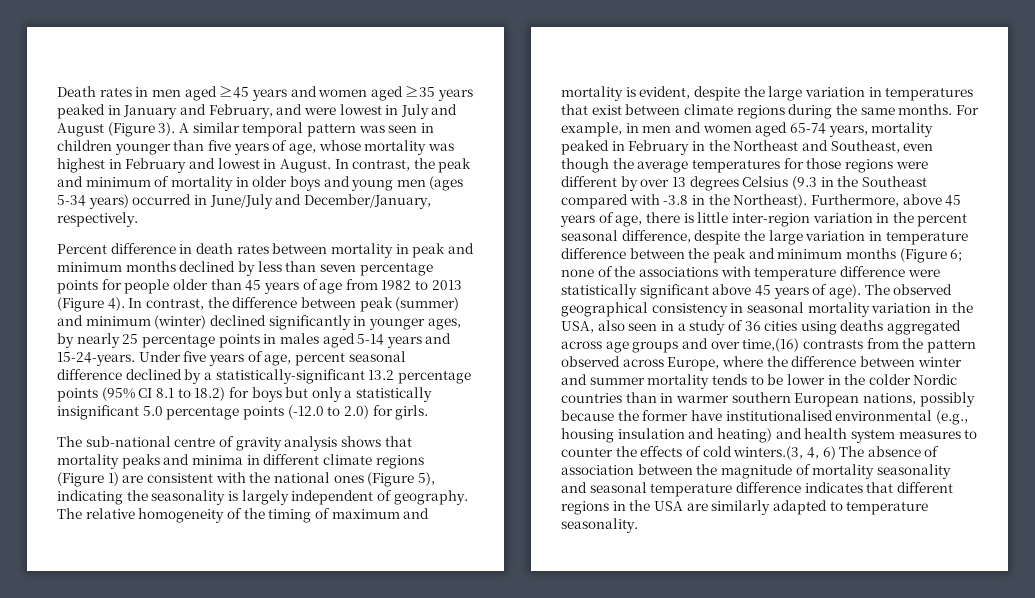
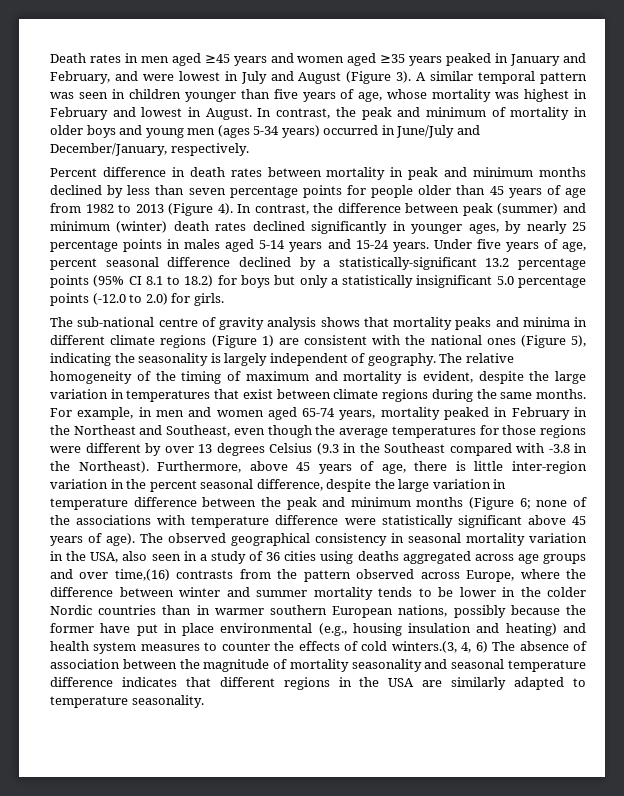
(207, 322) none -> [173,221,247,231] death rates
[57,352,135,366] 15-24-years. -> [355,240,429,252] 15-24 years.
[725,410,833,421] institutionalised -> [136,623,215,636] put in place

